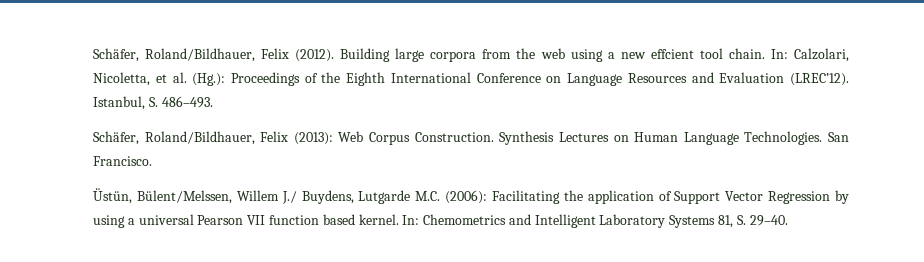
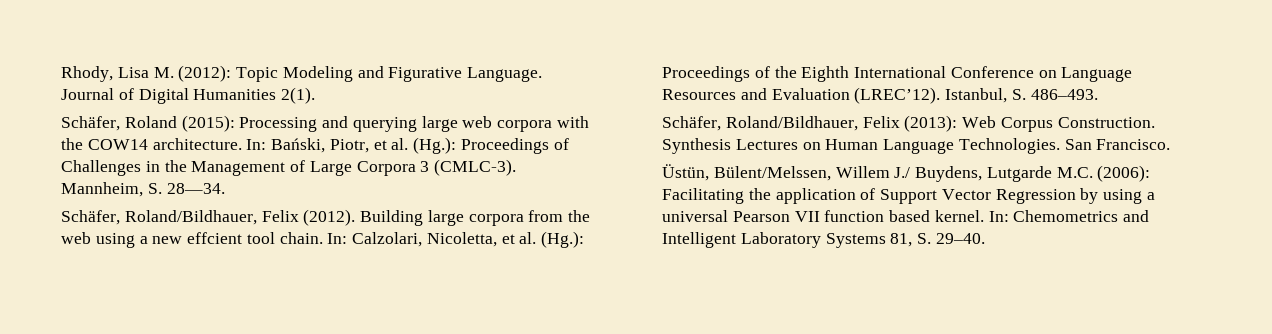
(93, 55) none -> [61,65,543,82] [61,87,316,104] [61,115,589,132] [61,137,569,154] [61,159,517,176] [61,182,225,197] Rhody, Lisa M. (2012): Topic Modeling and Figurative Language. Journal of Digital Humanities 2(1). // Schäfer, Roland (2015): Processing and querying large web corpora with the COW14 architecture. In: Bański, Piotr, et al. (Hg.): Proceedings of Challenges in the Management of Large Corpora 3 (CMLC-3). Mannheim, S. 28—34. //

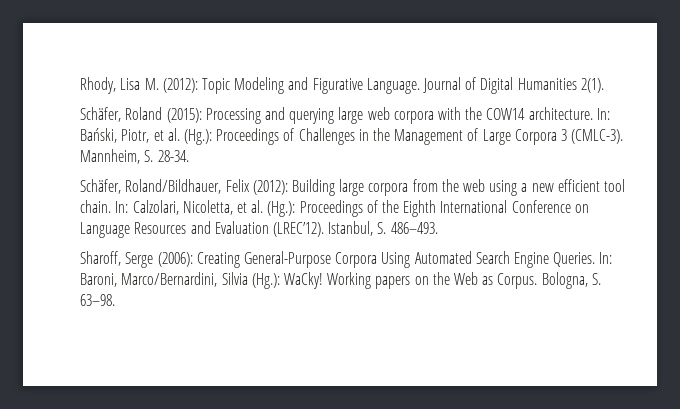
[166,183,225,194] [61,209,356,226] 28—34. // Schäfer, Roland/Bildhauer, Felix (2012). -> [157,150,189,162] [80,179,288,195] 28-34. // Schäfer, Roland/Bildhauer, Felix (2012):
[187,232,243,244] effcient -> [557,179,600,192] efficient
[662,115,1155,132] [662,138,1171,154] [662,164,1151,182] [662,188,1155,204] [662,210,1150,222] [662,232,985,248] Schäfer, Roland/Bildhauer, Felix (2013): Web Corpus Construction. Synthesis Lectures on Human Language Technologies. San Francisco. // Üstün, Bülent/Melssen, Willem J./ Buydens, Lutgarde M.C. (2006): Facilitating the application of Support Vector Regression by using a universal Pearson VII function based kernel. In: Chemometrics and Intelligent Laboratory Systems 81, S. 29–40. -> [80,251,613,268] [80,272,601,289] [80,294,116,306] Sharoff, Serge (2006): Creating General-Purpose Corpora Using Automated Search Engine Queries. In: Baroni, Marco/Bernardini, Silvia (Hg.): WaCky! Working papers on the Web as Corpus. Bologna, S. 63–98.

